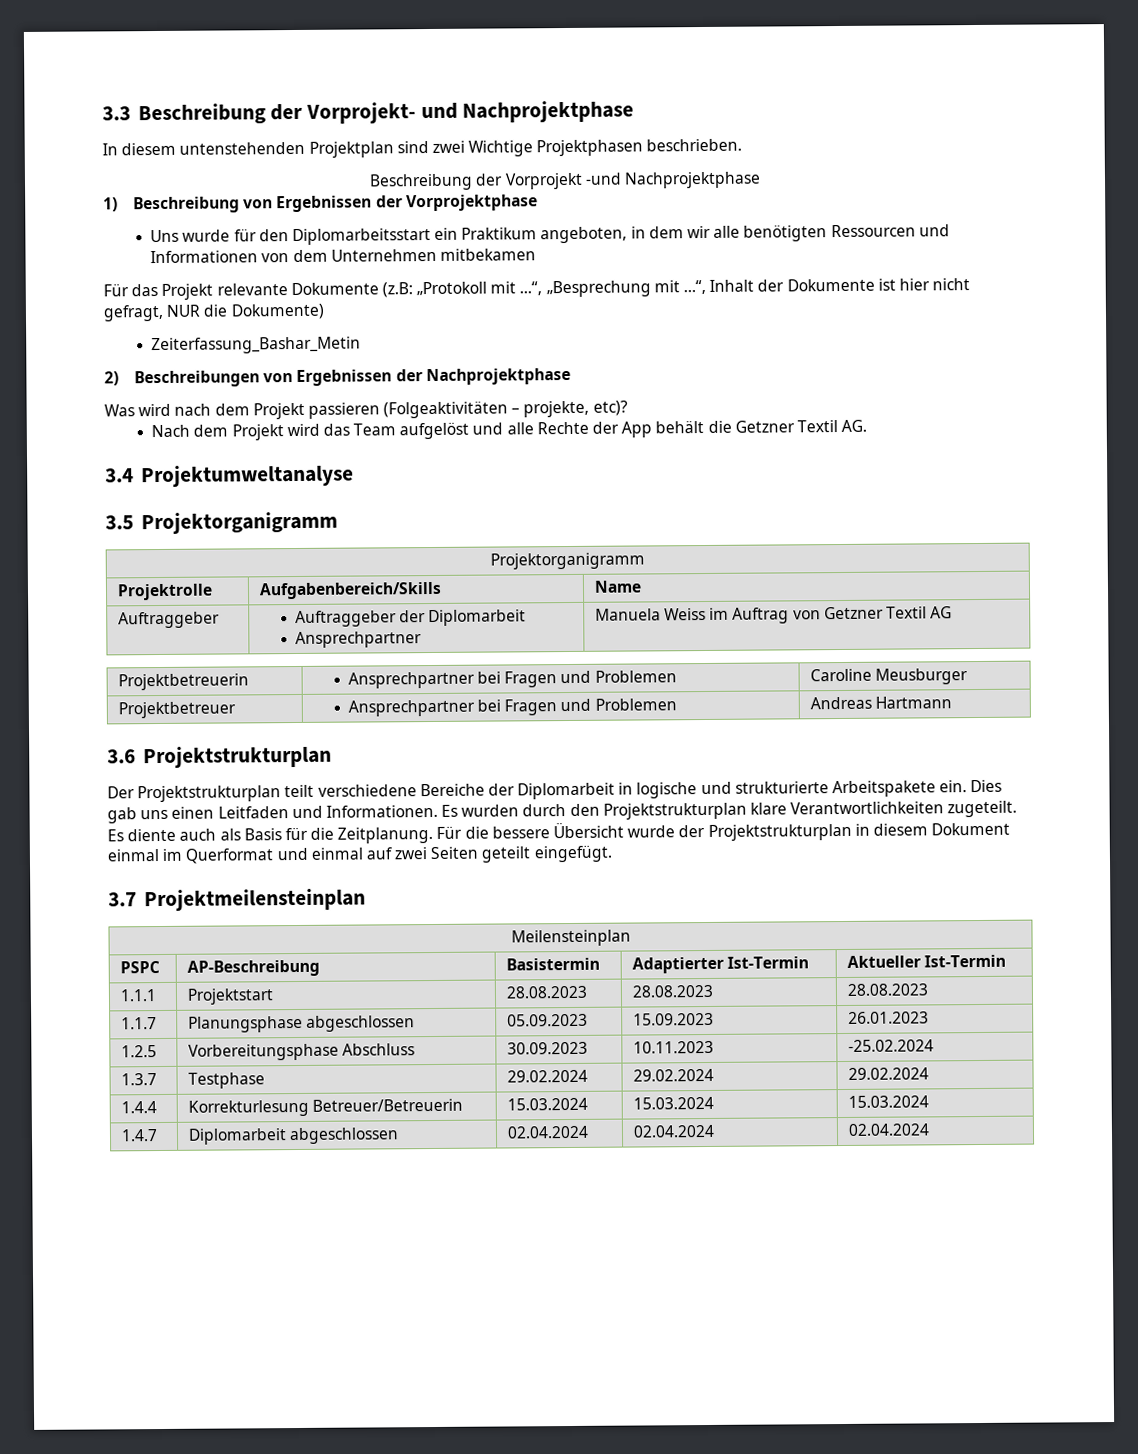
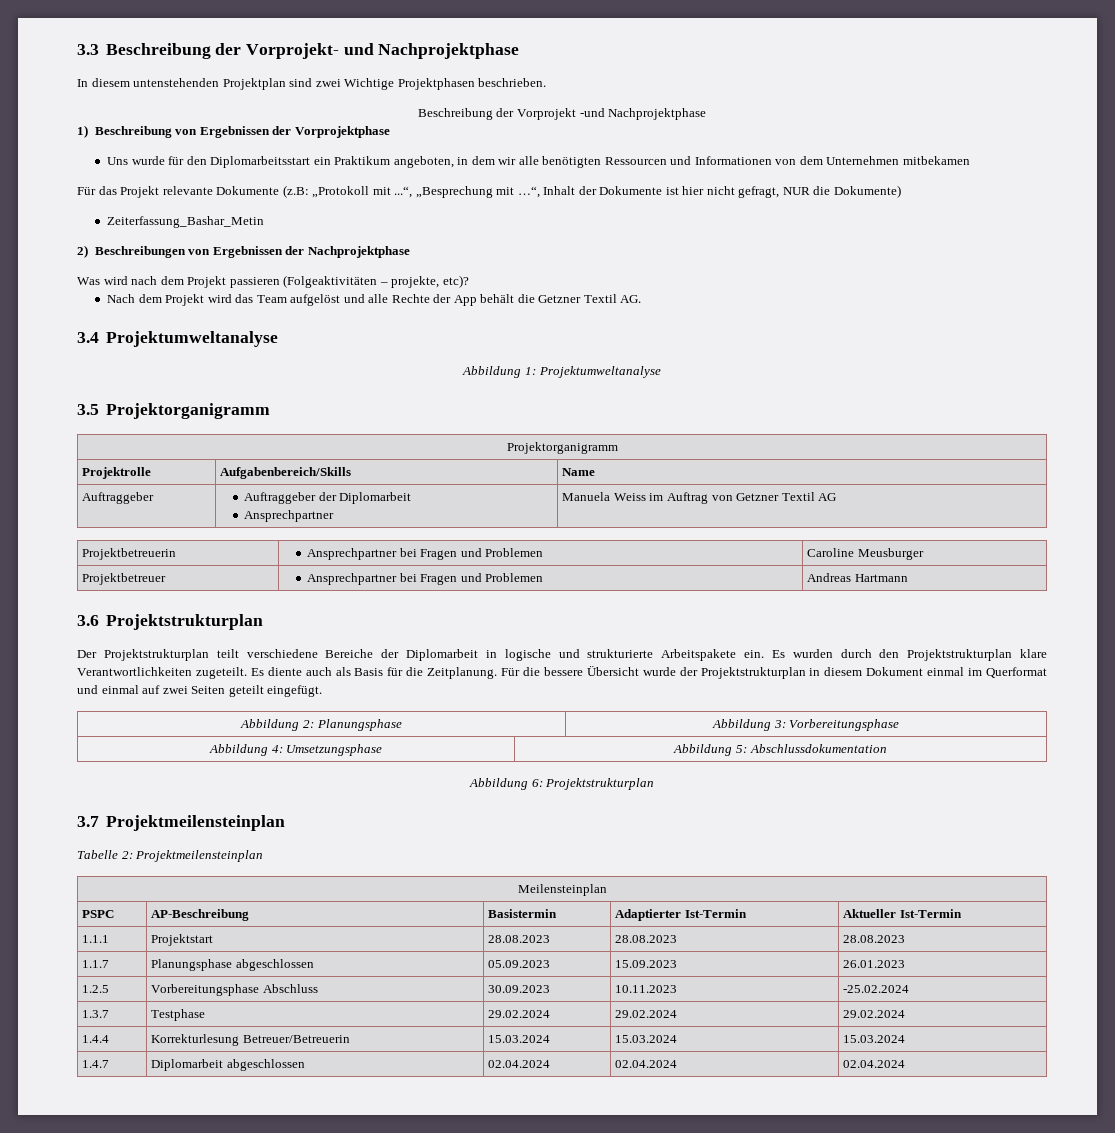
(354, 476) none -> [462,366,661,378] // Abbildung 1: Projektumweltanalyse
[970,779,1003,793] [107,804,438,824] Dies gab uns einen Leitfaden und Informationen. -> (764, 654) none
(612, 854) none -> [240,719,402,731] [711,719,900,731] [208,744,383,756] [673,744,887,756] [468,778,655,790] // Abbildung 2: Planungsphase | Abbildung 3: Vorbereitungsphase // Abbildung 4: Umsetzungsphase | Abbildung 5: Abschlussdokumentation // Abbildung 6: Projektstrukturplan
(366, 900) none -> [77,850,264,862] // Tabelle 2: Projektmeilensteinplan

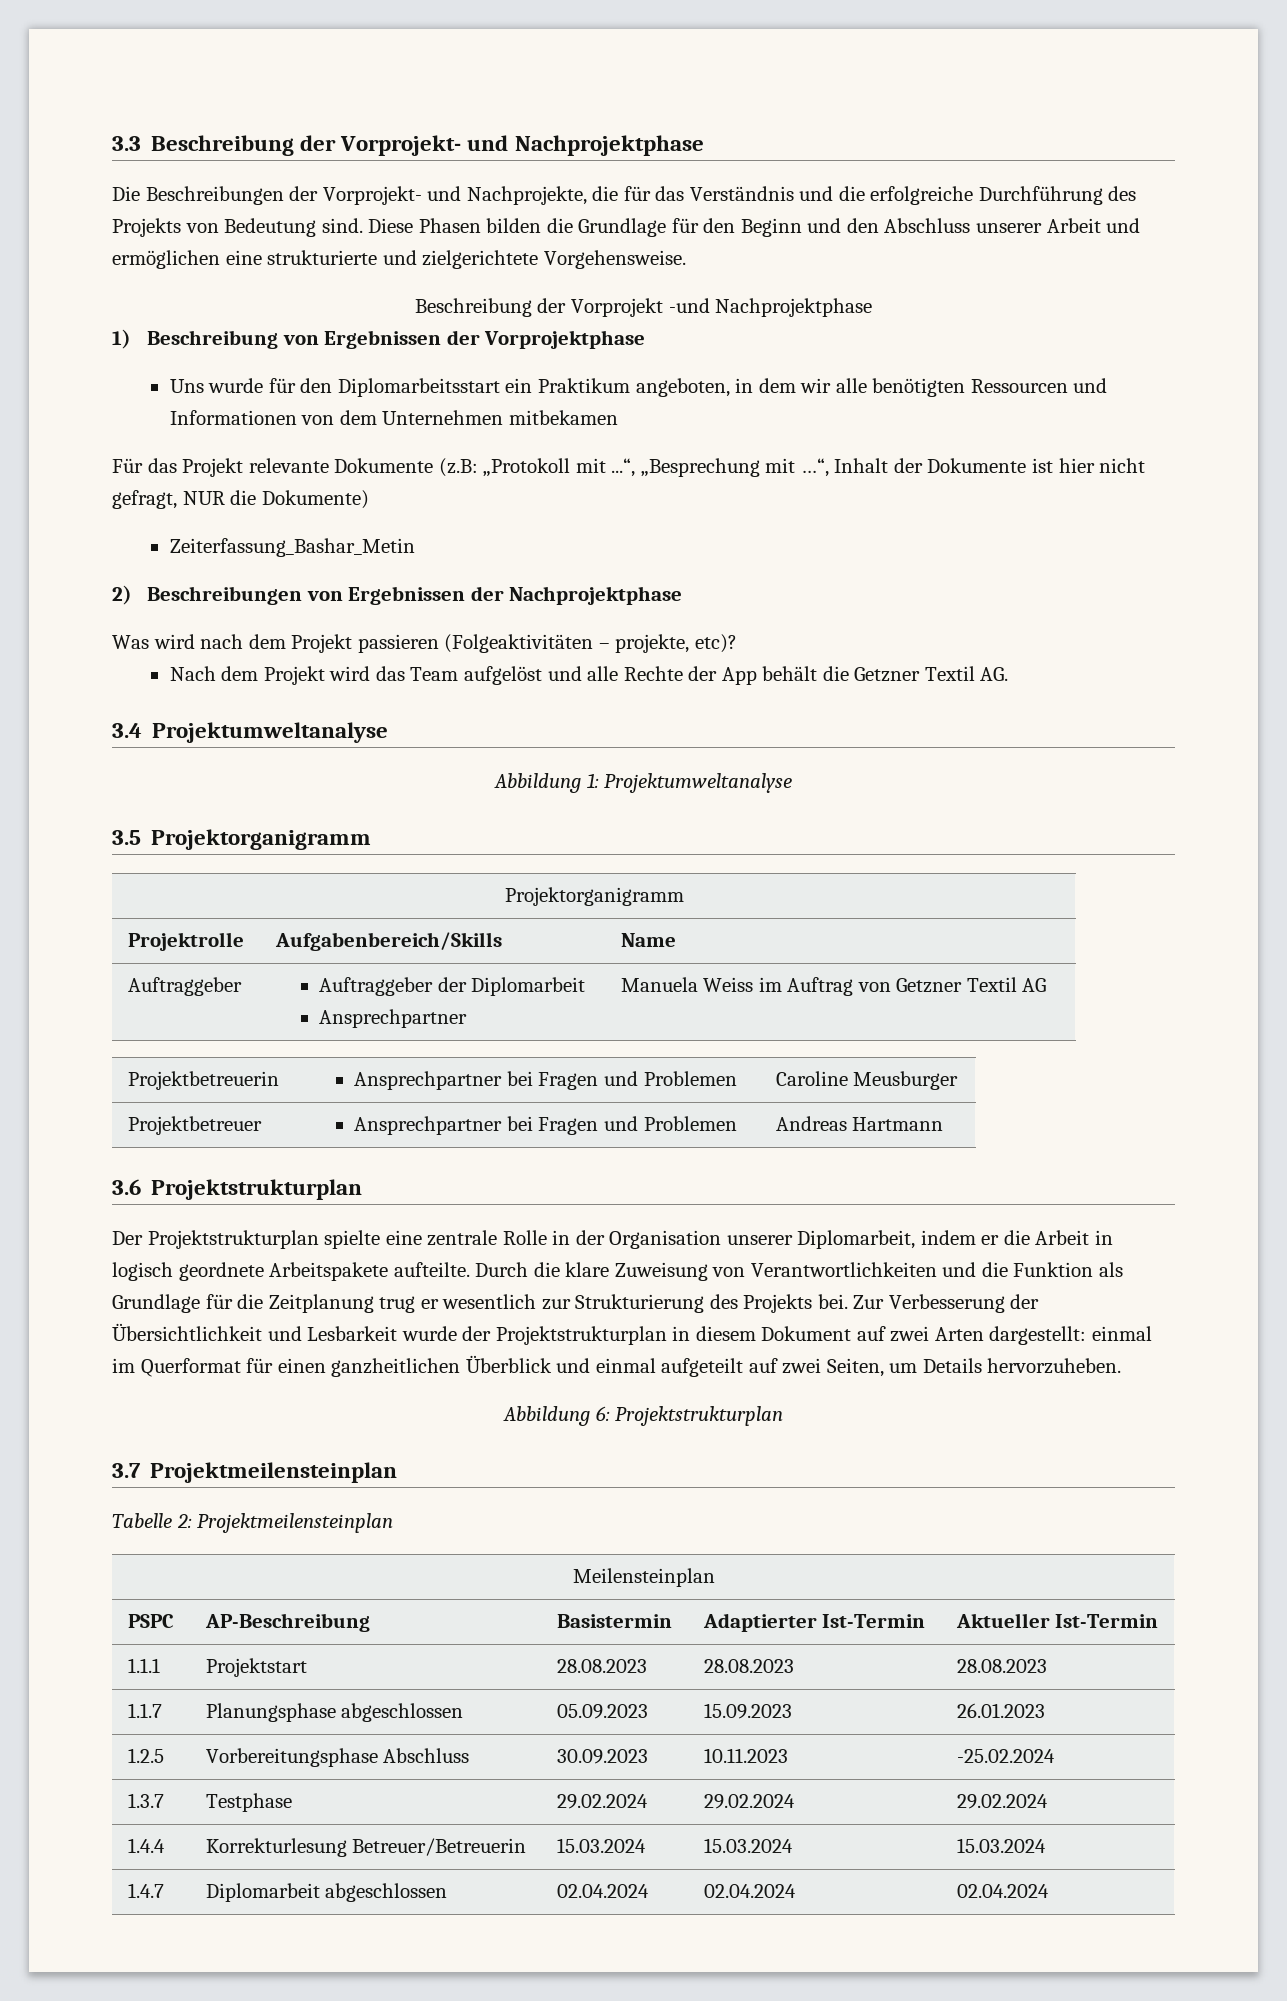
[77,78,547,90] In diesem untenstehenden Projektplan sind zwei Wichtige Projektphasen beschrieben. -> [112,186,1137,205] [112,218,1141,237] [112,250,686,269] Die Beschreibungen der Vorprojekt- und Nachprojekte, die für das Verständnis und die erfolgreiche Durchführung des Projekts von Bedeutung sind. Diese Phasen bilden die Grundlage für den Beginn und den Abschluss unserer Arbeit und ermöglichen eine strukturierte und zielgerichtete Vorgehensweise.
[216,649,1048,661] [77,666,639,679] teilt verschiedene Bereiche der Diplomarbeit in logische und strukturierte Arbeitspakete ein. Es wurden durch den Projektstrukturplan klare Verantwortlichkeiten zugeteilt. Es diente auch als Basis für die Zeitplanung. Für die bessere Übersicht -> [324,1230,1114,1249] [112,1262,1123,1281] [112,1294,1040,1313] [112,1323,398,1341] spielte eine zentrale Rolle in der Organisation unserer Diplomarbeit, indem er die Arbeit in logisch geordnete Arbeitspakete aufteilte. Durch die klare Zuweisung von Verantwortlichkeiten und die Funktion als Grundlage für die Zeitplanung trug er wesentlich zur Strukturierung des Projekts bei. Zur Verbesserung der Übersichtlichkeit und Lesbarkeit
[927,667,1047,678] einmal im Querformat -> [856,1326,1152,1345] [112,1355,552,1377] auf zwei Arten dargestellt: einmal im Querformat für einen ganzheitlichen Überblick
[142,685,323,697] [240,719,402,731] [711,719,900,731] [208,744,383,756] [673,744,887,756] auf zwei Seiten geteilt eingefügt. // Abbildung 2: Planungsphase | Abbildung 3: Vorbereitungsphase // Abbildung 4: Umsetzungsphase | Abbildung 5: Abschlussdokumentation -> [661,1358,1122,1377] aufgeteilt auf zwei Seiten, um Details hervorzuheben.

